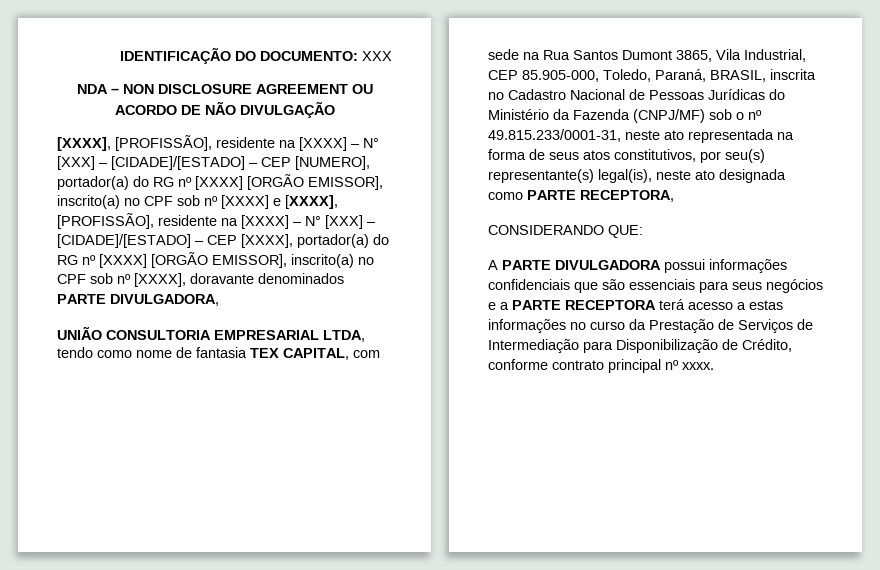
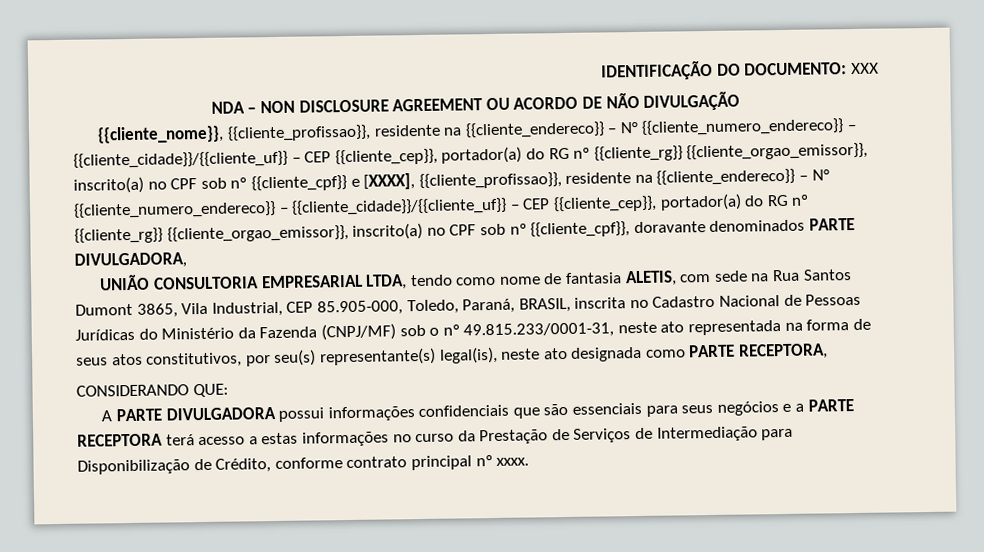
[57,135,379,151] [57,156,370,170] [57,174,383,190] [57,195,269,209] [XXXX], [PROFISSÃO], residente na [XXXX] – N° [XXX] – [CIDADE]/[ESTADO] – CEP [NUMERO], portador(a) do RG nº [XXXX] [ORGÃO EMISSOR], inscrito(a) no CPF sob nº [XXXX] -> [97,118,858,144] [73,142,869,169] [73,174,347,194] {{cliente_nome}}, {{cliente_profissao}}, residente na {{cliente_endereco}} – N° {{cliente_numero_endereco}} – {{cliente_cidade}}/{{cliente_uf}} – CEP {{cliente_cep}}, portador(a) do RG nº {{cliente_rg}} {{cliente_orgao_emissor}}, inscrito(a) no CPF sob nº {{cliente_cpf}}
[57,213,376,229] [57,234,389,248] [57,252,374,268] [57,273,186,287] [PROFISSÃO], residente na [XXXX] – N° [XXX] – [CIDADE]/[ESTADO] – CEP [XXXX], portador(a) do RG nº [XXXX] [ORGÃO EMISSOR], inscrito(a) no CPF sob nº [XXXX], -> [418,168,830,190] [73,193,810,219] [74,221,631,244] {{cliente_profissao}}, residente na {{cliente_endereco}} – N° {{cliente_numero_endereco}} – {{cliente_cidade}}/{{cliente_uf}} – CEP {{cliente_cep}}, portador(a) do RG nº {{cliente_rg}} {{cliente_orgao_emissor}}, inscrito(a) no CPF sob nº {{cliente_cpf}},
[250,348,349,360] TEX CAPITAL, -> [624,270,677,287] ALETIS,

